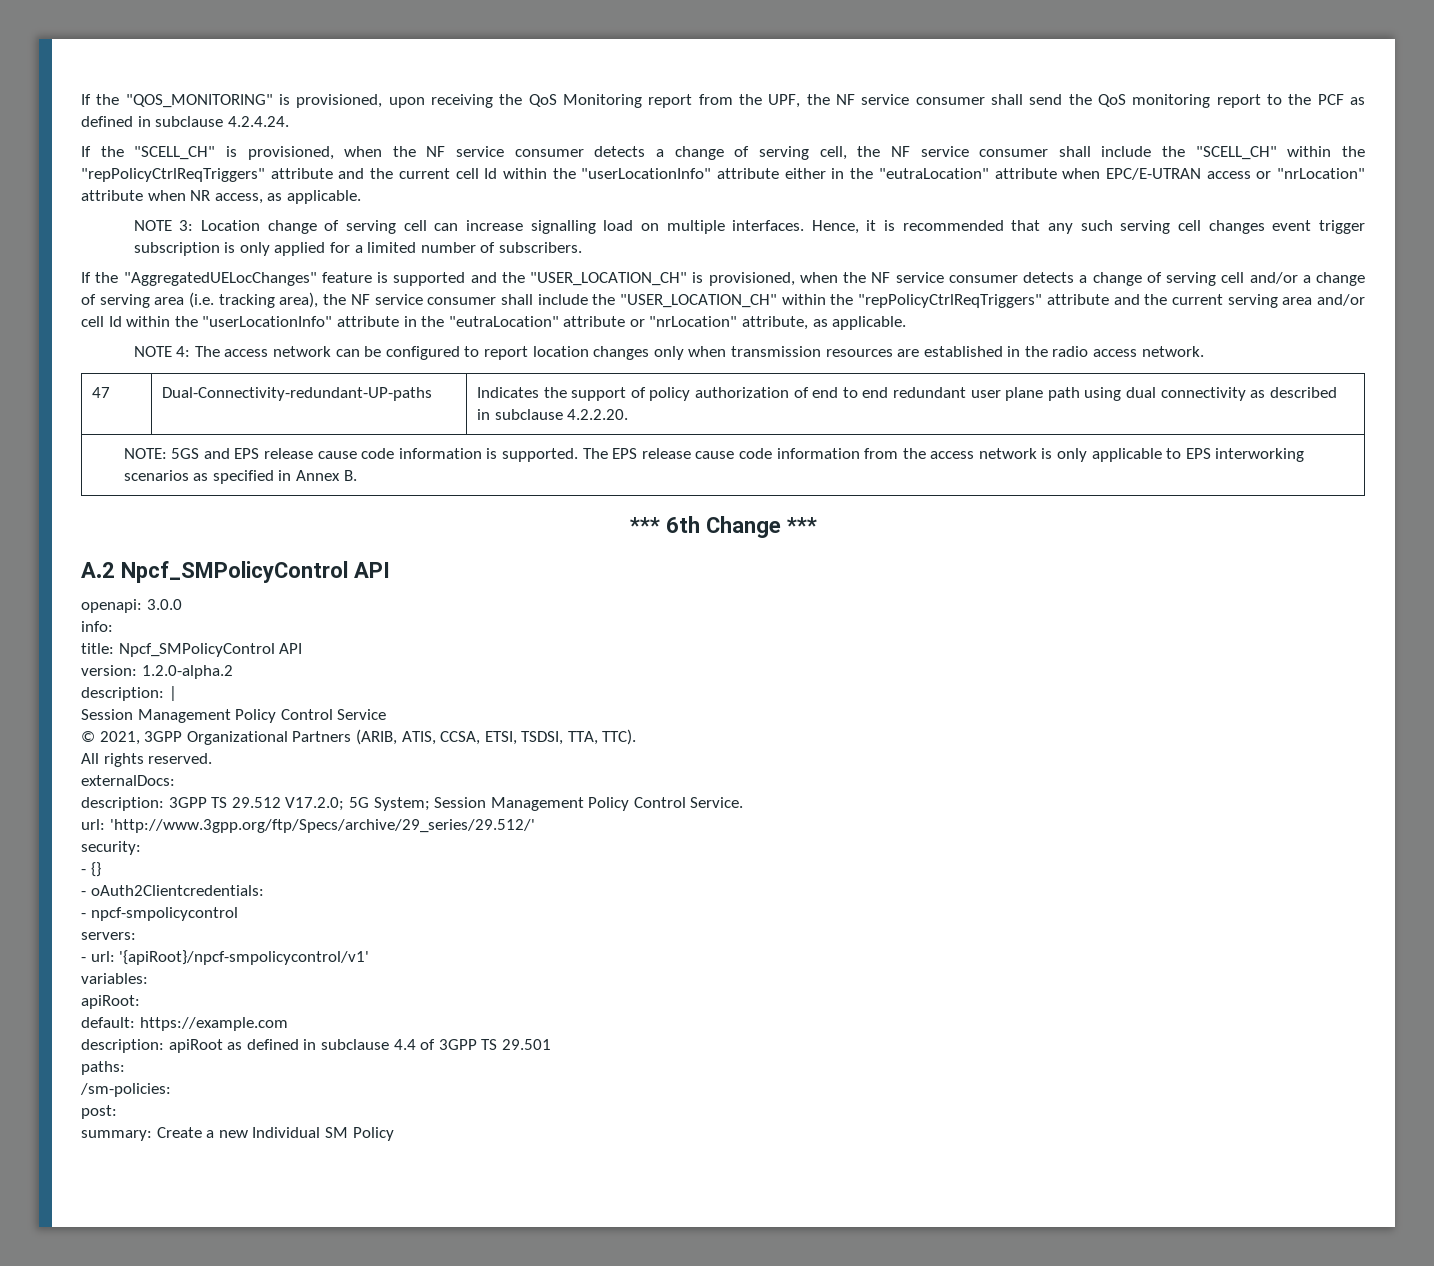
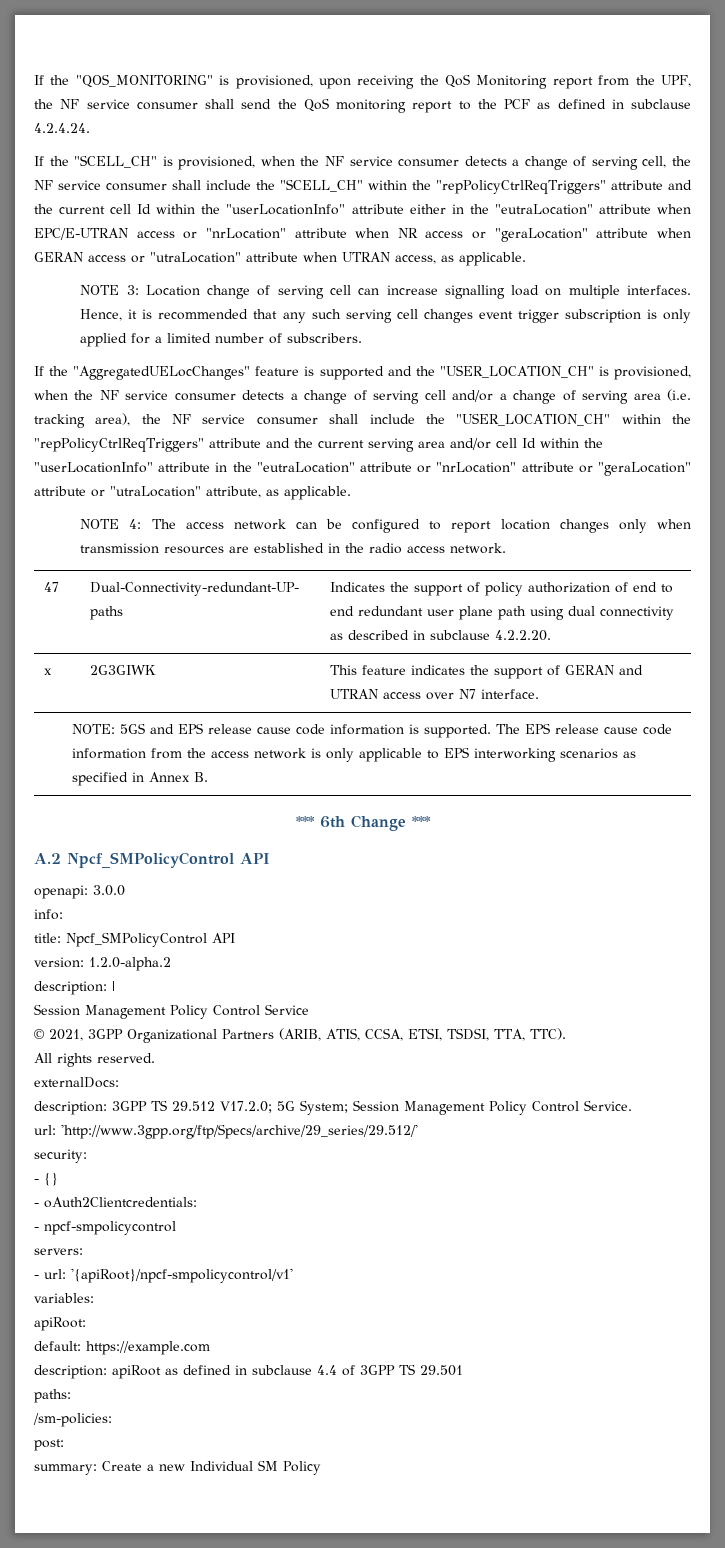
(211, 195) none -> [425,228,691,242] [34,252,390,263] access or "geraLocation" attribute when GERAN access or "utraLocation" attribute when UTRAN
(738, 321) none -> [521,462,691,476] [34,486,201,497] attribute or "geraLocation" attribute or "utraLocation"
(629, 414) none -> [44,668,53,675] [90,665,157,675] [330,665,644,679] [330,689,540,700] // x | 2G3GIWK | This feature indicates the support of GERAN and UTRAN access over N7 interface.

